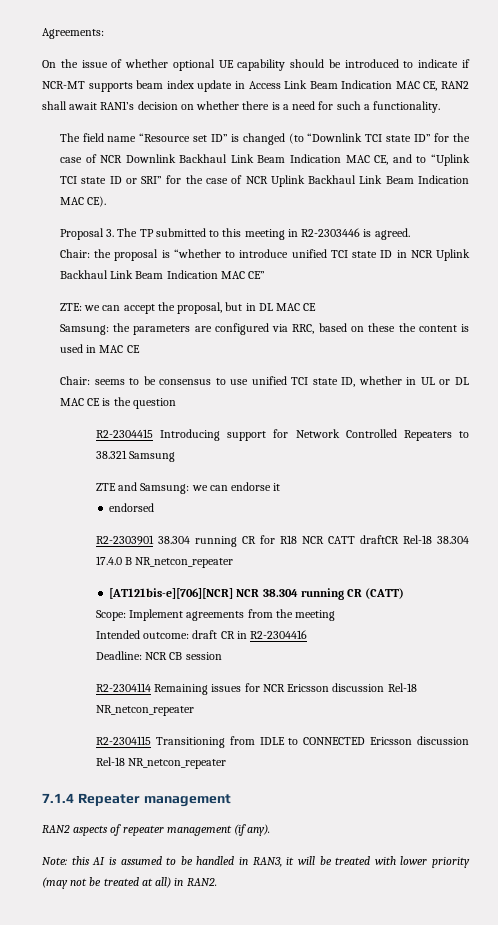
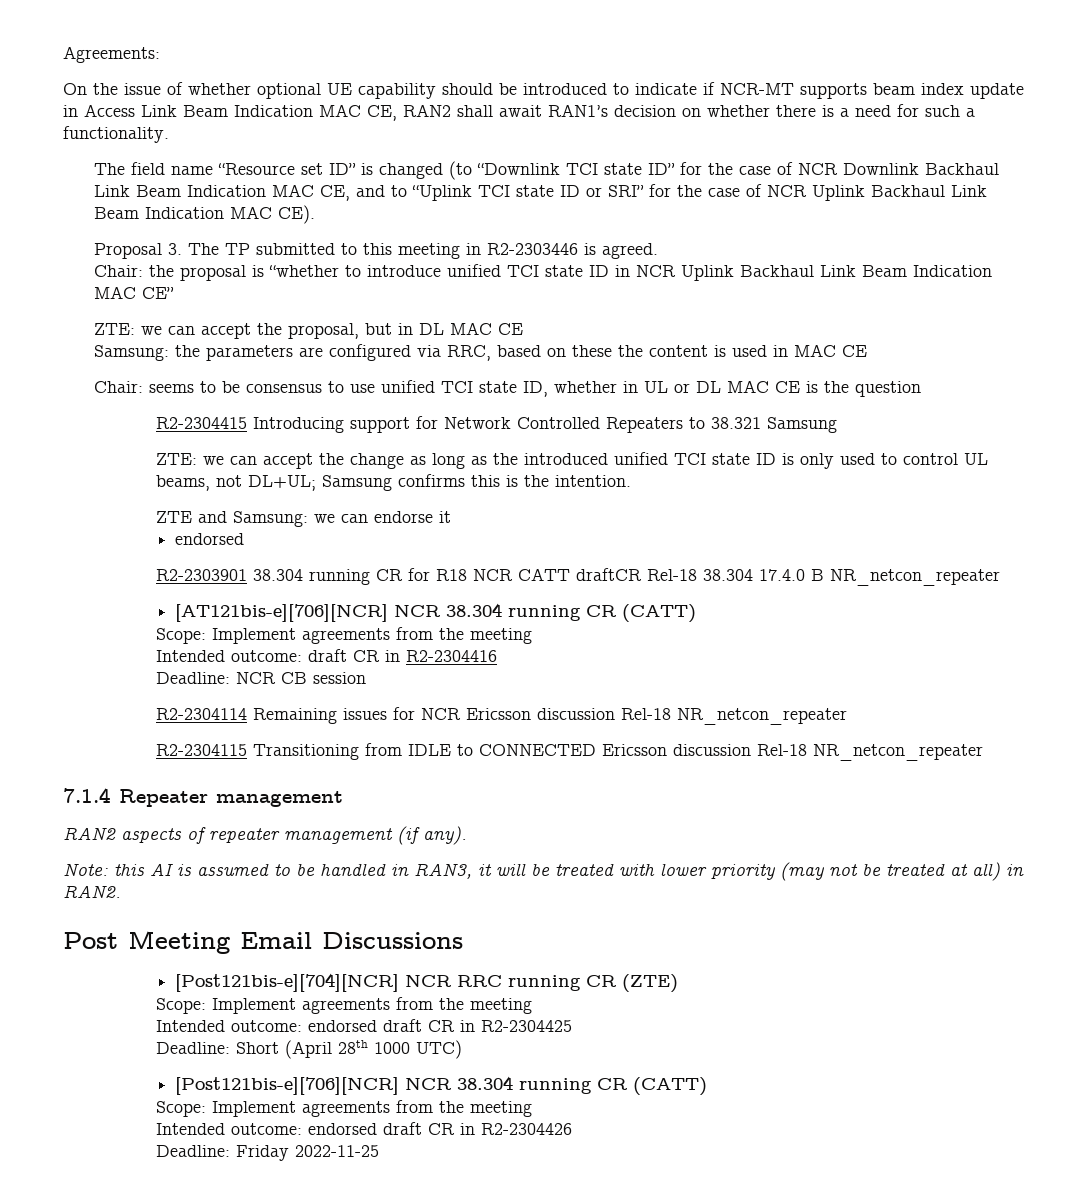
(176, 456) none -> [155,452,988,469] [155,474,631,491] // ZTE: we can accept the change as long as the introduced unified TCI state ID is only used to control UL beams, not DL+UL; Samsung confirms this is the intention.
(217, 882) none -> [63,931,463,954] [174,973,678,993] [155,997,532,1014] [155,1019,572,1032] [155,1040,462,1059] [174,1076,707,1096] [155,1100,532,1117] [155,1122,572,1135] [155,1145,379,1161] // Post Meeting Email Discussions // [Post121bis-e][704][NCR] NCR RRC running CR (ZTE) // Scope: Implement agreements from the meeting // Intended outcome: endorsed draft CR in R2-2304425 // Deadline: Short (April 28th 1000 UTC) // [Post121bis-e][706][NCR] NCR 38.304 running CR (CATT) // Scope: Implement agreements from the meeting // Intended outcome: endorsed draft CR in R2-2304426 // Deadline: Friday 2022-11-25

